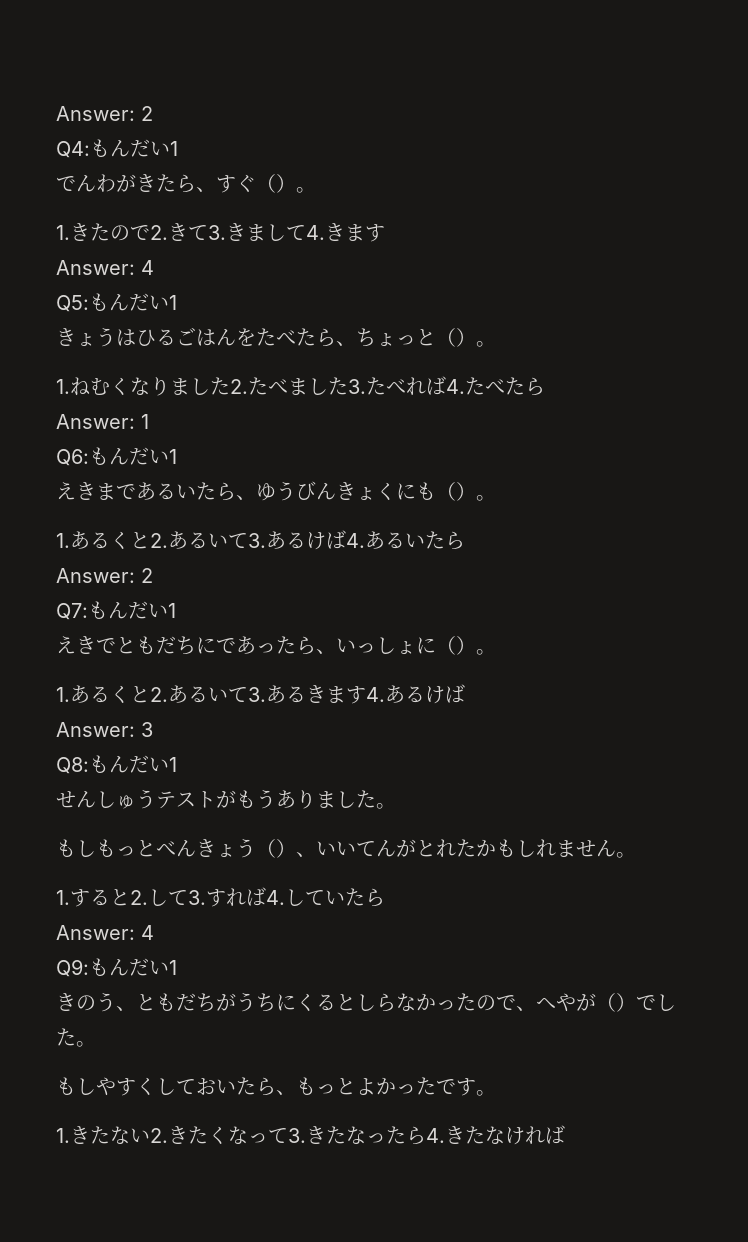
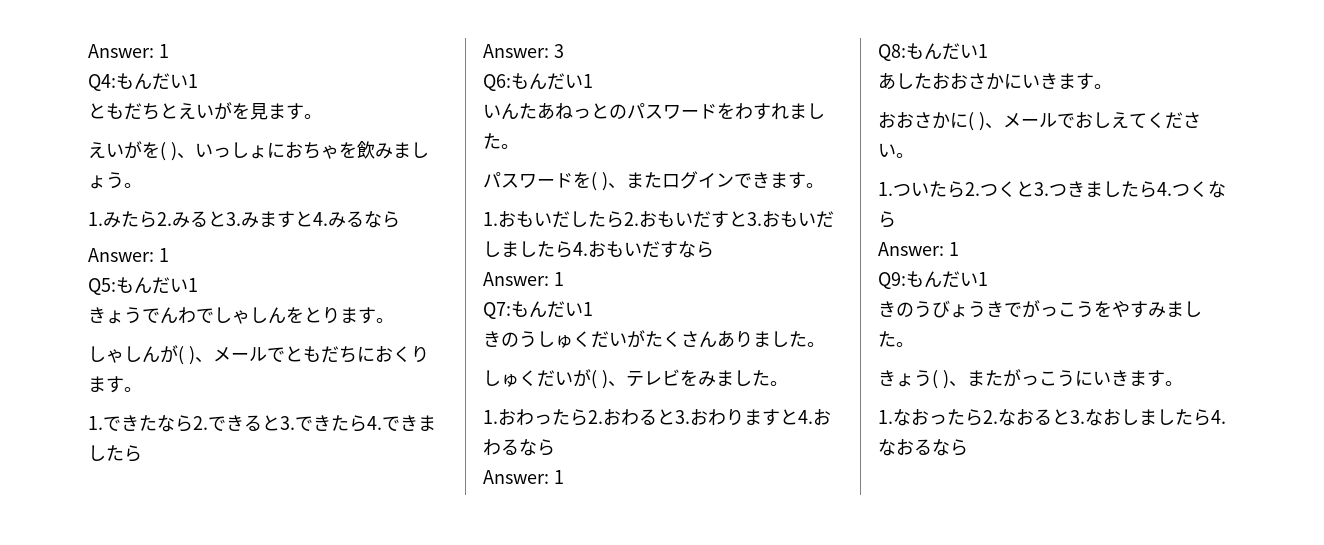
[56,106,153,121] Answer: 2 -> [88,44,169,58] Answer: 1
[56,174,316,193] [56,223,385,242] [56,260,154,275] でんわがきたら、すぐ（）。 // 1.きたので2.きて3.きまして4.きます // Answer: 4 -> [88,102,322,120] [88,141,429,161] [88,172,142,189] [88,211,400,228] [88,248,169,262] ともだちとえいがを見ます。 // えいがを( )、いっしょにおちゃを飲みましょう。 // 1.みたら2.みると3.みますと4.みるなら // Answer: 1
[116,327,496,347] [56,376,545,396] [56,414,149,429] はひるごはんをたべたら、ちょっと（）。 // 1.ねむくなりました2.たべました3.たべれば4.たべたら // Answer: 1 -> [142,307,394,324] [88,345,429,365] [88,376,142,393] [88,415,436,432] [88,445,142,462] [483,44,564,58] でんわでしゃしんをとります。 // しゃしんが( )、メールでともだちにおくります。 // 1.できたなら2.できると3.できたら4.できましたら // Answer: 3
[56,481,496,501] [56,530,465,550] [56,568,153,583] えきまであるいたら、ゆうびんきょくにも（）。 // 1.あるくと2.あるいて3.あるけば4.あるいたら // Answer: 2 -> [483,102,825,120] [483,133,519,149] [483,171,824,191] [483,211,834,228] [483,241,714,258] [483,272,564,286] いんたあねっとのパスワードをわすれました。 // パスワードを( )、またログインできます。 // 1.おもいだしたら2.おもいだすと3.おもいだしましたら4.おもいだすなら // Answer: 1
[56,636,496,655] [56,684,465,704] [56,722,153,737] えきでともだちにであったら、いっしょに（）。 // 1.あるくと2.あるいて3.あるきます4.あるけば // Answer: 3 -> [483,330,825,348] [483,369,788,389] [483,409,831,426] [483,439,555,456] [483,470,564,484] きのうしゅくだいがたくさんありました。 // しゅくだいが( )、テレビをみました。 // 1.おわったら2.おわると3.おわりますと4.おわるなら // Answer: 1
[56,789,396,809] [56,838,636,858] [56,887,385,907] [56,925,154,940] せんしゅうテストがもうありました。 // もしもっとべんきょう（）、いいてんがとれたかもしれません。 // 1.すると2.して3.すれば4.していたら // Answer: 4 -> [878,72,1112,90] [878,112,1201,131] [878,143,914,158] [878,181,1226,198] [878,211,896,228] [878,242,959,256] あしたおおさかにいきます。 // おおさかに( )、メールでおしえてください。 // 1.ついたら2.つくと3.つきましたら4.つくなら // Answer: 1
[116,992,676,1012] [56,1028,96,1047] [56,1077,496,1096] [56,1125,565,1145] 、ともだちがうちにくるとしらなかったので、へやが（）でした。 // もしやすくしておいたら、もっとよかったです。 // 1.きたない2.きたくなって3.きたなったら4.きたなければ -> [932,300,1202,318] [878,331,914,347] [878,369,1183,389] [878,409,1226,426] [878,439,968,456] びょうきでがっこうをやすみました。 // きょう( )、またがっこうにいきます。 // 1.なおったら2.なおると3.なおしましたら4.なおるなら

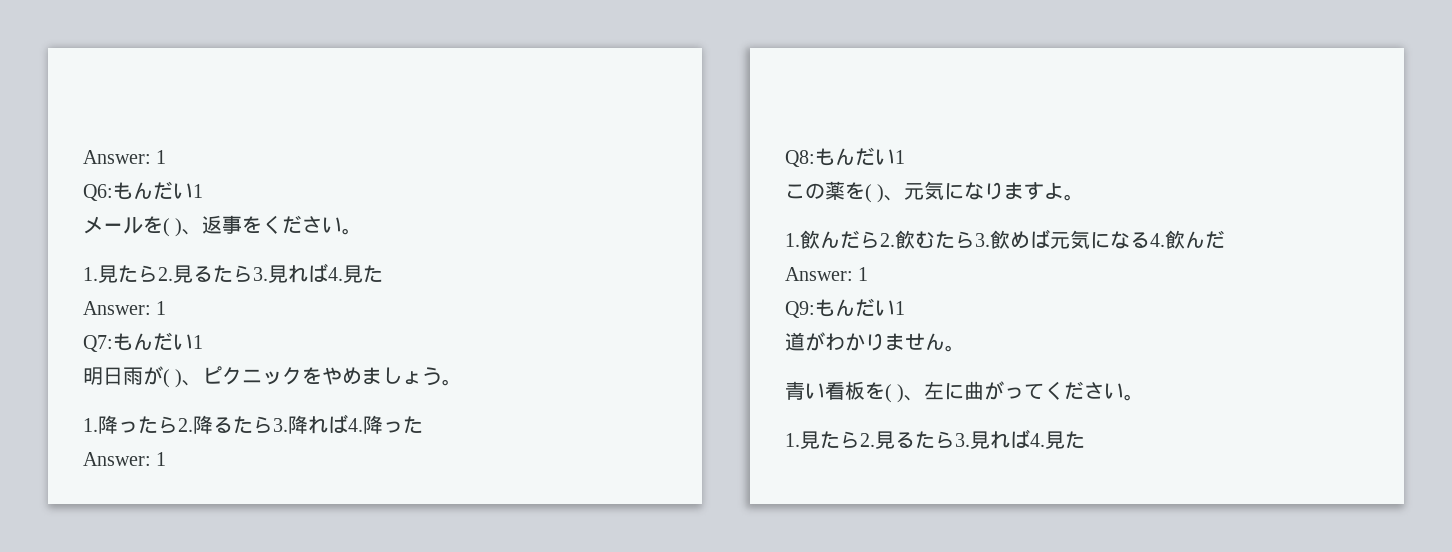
[88,44,169,58] [88,73,198,91] [88,102,322,120] [88,141,429,161] [88,172,142,189] [88,211,400,228] [88,248,169,262] [88,277,198,295] [88,307,394,324] [88,345,429,365] [88,376,142,393] [88,415,436,432] [88,445,142,462] [483,44,564,58] [483,73,593,91] [483,102,825,120] [483,133,519,149] [483,171,824,191] [483,211,834,228] [483,241,714,258] Answer: 1 // Q4:もんだい1 // ともだちとえいがを見ます。 // えいがを( )、いっしょにおちゃを飲みましょう。 // 1.みたら2.みると3.みますと4.みるなら // Answer: 1 // Q5:もんだい1 // きょうでんわでしゃしんをとります。 // しゃしんが( )、メールでともだちにおくります。 // 1.できたなら2.できると3.できたら4.できましたら // Answer: 3 // Q6:もんだい1 // いんたあねっとのパスワードをわすれました。 // パスワードを( )、またログインできます。 // 1.おもいだしたら2.おもいだすと3.おもいだしましたら4.おもいだすなら -> [83,150,167,164] [83,181,203,201] [83,215,363,237] [83,263,383,283] Answer: 1 // Q6:もんだい1 // メールを( )、返事をください。 // 1.見たら2.見るたら3.見れば4.見た
[483,330,825,348] [483,369,788,389] [483,409,831,426] [483,439,555,456] きのうしゅくだいがたくさんありました。 // しゅくだいが( )、テレビをみました。 // 1.おわったら2.おわると3.おわりますと4.おわるなら -> [83,366,463,388] [83,414,423,434] 明日雨が( )、ピクニックをやめましょう。 // 1.降ったら2.降るたら3.降れば4.降った
[878,72,1112,90] [878,112,1201,131] [878,143,914,158] [878,181,1226,198] [878,211,896,228] あしたおおさかにいきます。 // おおさかに( )、メールでおしえてください。 // 1.ついたら2.つくと3.つきましたら4.つくなら -> [785,181,1085,203] [785,229,1225,249] この薬を( )、元気になりますよ。 // 1.飲んだら2.飲むたら3.飲めば元気になる4.飲んだ
[878,300,1202,318] [878,331,914,347] [878,369,1183,389] [878,409,1226,426] [878,439,968,456] きのうびょうきでがっこうをやすみました。 // きょう( )、またがっこうにいきます。 // 1.なおったら2.なおると3.なおしましたら4.なおるなら -> [785,332,965,352] [785,381,1145,403] [785,429,1085,449] 道がわかりません。 // 青い看板を( )、左に曲がってください。 // 1.見たら2.見るたら3.見れば4.見た

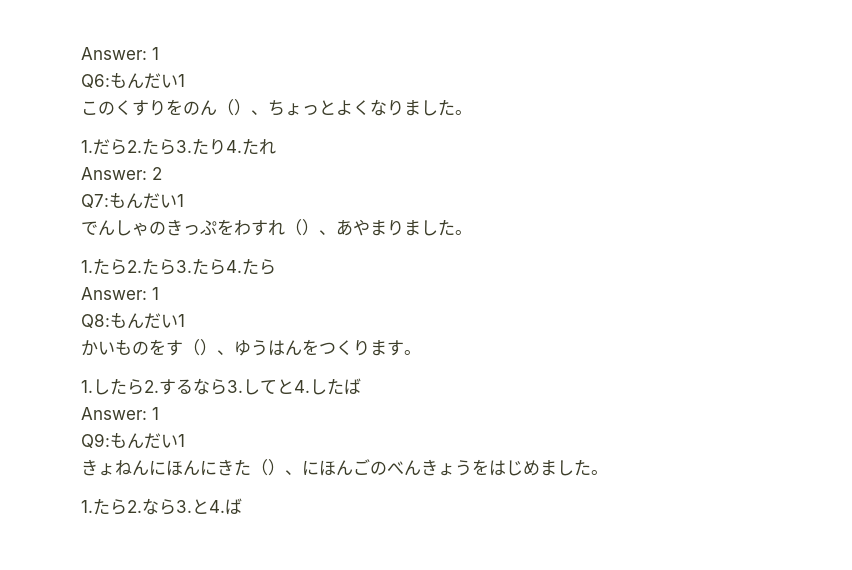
[83,215,363,237] [83,263,383,283] [83,301,167,315] メールを( )、返事をください。 // 1.見たら2.見るたら3.見れば4.見た // Answer: 1 -> [81,99,472,116] [81,138,276,155] [81,167,162,180] このくすりをのん（）、ちょっとよくなりました。 // 1.だら2.たら3.たり4.たれ // Answer: 2
[83,366,463,388] [83,414,423,434] 明日雨が( )、ピクニックをやめましょう。 // 1.降ったら2.降るたら3.降れば4.降った -> [81,219,472,236] [81,258,276,275] でんしゃのきっぷをわすれ（）、あやまりました。 // 1.たら2.たら3.たら4.たら
[785,181,1085,203] [785,229,1225,249] この薬を( )、元気になりますよ。 // 1.飲んだら2.飲むたら3.飲めば元気になる4.飲んだ -> [81,339,421,356] [81,378,361,395] かいものをす（）、ゆうはんをつくります。 // 1.したら2.するなら3.してと4.したば
[785,332,965,352] [785,381,1145,403] [785,429,1085,449] 道がわかりません。 // 青い看板を( )、左に曲がってください。 // 1.見たら2.見るたら3.見れば4.見た -> [81,459,608,476] [81,498,242,515] きょねんにほんにきた（）、にほんごのべんきょうをはじめました。 // 1.たら2.なら3.と4.ば

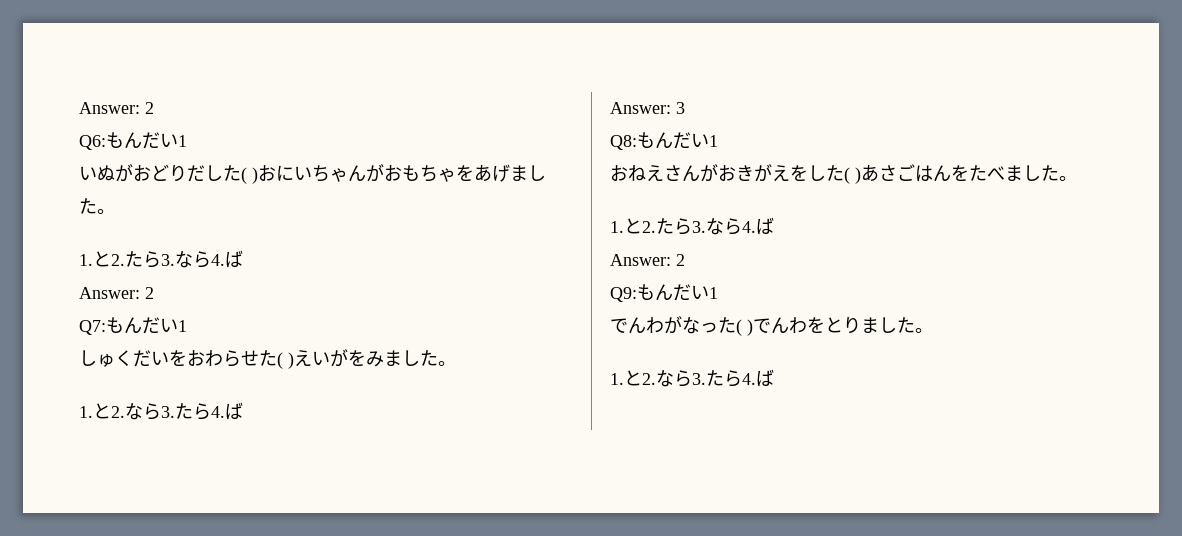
[81,47,159,60] Answer: 1 -> [79,102,154,114] Answer: 2
[81,99,472,116] [81,138,276,155] このくすりをのん（）、ちょっとよくなりました。 // 1.だら2.たら3.たり4.たれ -> [79,164,546,184] [79,198,115,214] [79,250,243,268] いぬがおどりだした( )おにいちゃんがおもちゃをあげました。 // 1.と2.たら3.なら4.ば
[81,219,472,236] [81,258,276,275] [81,287,159,300] でんしゃのきっぷをわすれ（）、あやまりました。 // 1.たら2.たら3.たら4.たら // Answer: 1 -> [79,349,456,369] [79,402,243,420] [610,102,685,114] しゅくだいをおわらせた( )えいがをみました。 // 1.と2.なら3.たら4.ば // Answer: 3
[81,339,421,356] [81,378,361,395] [81,407,159,420] かいものをす（）、ゆうはんをつくります。 // 1.したら2.するなら3.してと4.したば // Answer: 1 -> [610,164,1077,184] [610,217,774,235] [610,254,685,266] おねえさんがおきがえをした( )あさごはんをたべました。 // 1.と2.たら3.なら4.ば // Answer: 2
[81,459,608,476] [81,498,209,515] きょねんにほんにきた（）、にほんごのべんきょうをはじめました。 // 1.たら2.なら3.と -> [610,316,933,336] [610,370,742,387] でんわがなった( )でんわをとりました。 // 1.と2.なら3.たら

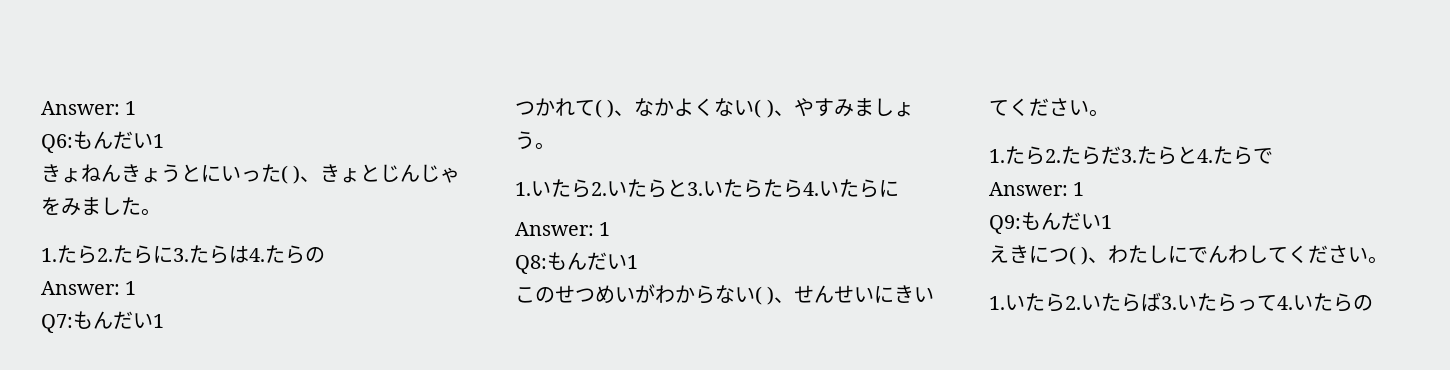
[79,102,154,114] Answer: 2 -> [41,101,137,115] Answer: 1
[79,164,546,184] [79,198,115,214] [79,250,243,268] [79,287,154,299] いぬがおどりだした( )おにいちゃんがおもちゃをあげました。 // 1.と2.たら3.なら4.ば // Answer: 2 -> [41,164,461,184] [41,197,161,216] [41,245,325,264] [41,281,137,295] きょねんきょうとにいった( )、きょとじんじゃをみました。 // 1.たら2.たらに3.たらは4.たらの // Answer: 1
[79,349,456,369] [79,402,243,420] [610,102,685,114] しゅくだいをおわらせた( )えいがをみました。 // 1.と2.なら3.たら4.ば // Answer: 3 -> [515,98,914,118] [515,131,555,150] [515,179,899,198] [515,222,611,236] つかれて( )、なかよくない( )、やすみましょう。 // 1.いたら2.いたらと3.いたらたら4.いたらに // Answer: 1
[610,164,1077,184] [610,217,774,235] [610,254,685,266] おねえさんがおきがえをした( )あさごはんをたべました。 // 1.と2.たら3.なら4.ば // Answer: 2 -> [515,284,935,305] [989,98,1109,117] [989,146,1273,165] [989,182,1085,196] このせつめいがわからない( )、せんせいにきいてください。 // 1.たら2.たらだ3.たらと4.たらで // Answer: 1
[610,316,933,336] [610,369,774,387] でんわがなった( )でんわをとりました。 // 1.と2.なら3.たら4.ば -> [989,245,1389,265] [989,292,1373,312] えきにつ( )、わたしにでんわしてください。 // 1.いたら2.いたらば3.いたらって4.いたらの

